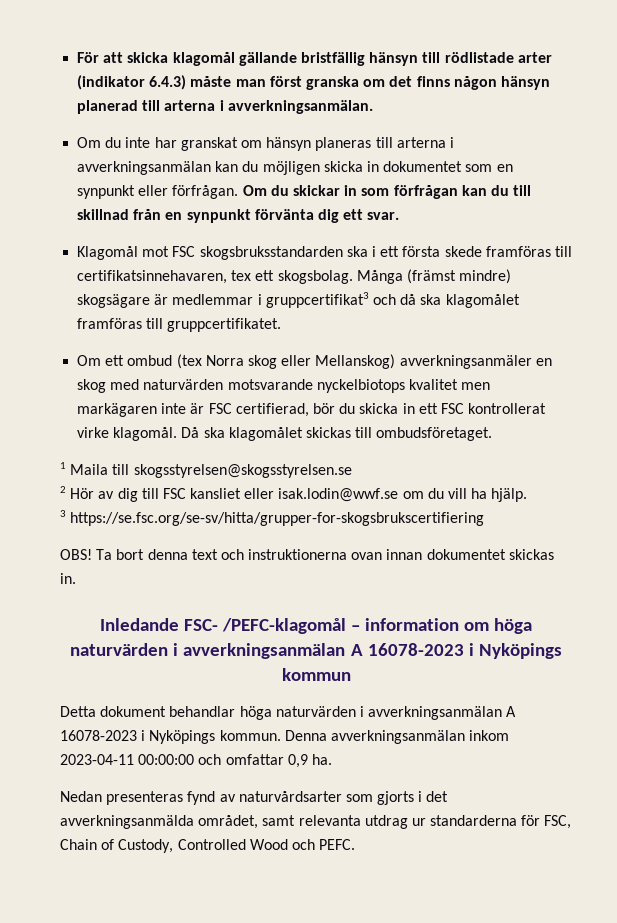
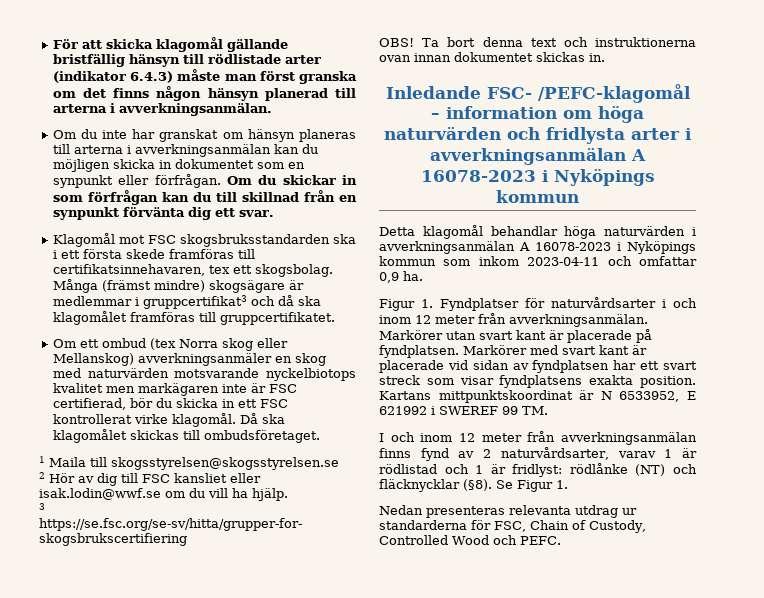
(169, 649) none -> [507,127,680,144] och fridlysta arter
[100,706,167,717] dokument -> [422,225,483,239] klagomål
[219,730,465,744] kommun. Denna avverkningsanmälan -> [379,256,471,266] kommun som
[138,754,195,765] 00:00:00 -> (600, 261) none
[60,791,449,805] [60,815,296,829] Nedan presenteras fynd av naturvårdsarter som gjorts i det avverkningsanmälda området, samt -> [379,297,697,311] [379,313,648,327] [379,329,652,343] [379,345,647,358] [379,360,697,373] [379,375,696,388] [379,390,696,403] [379,406,548,415] [379,431,697,445] [379,447,697,461] [379,463,697,477] [379,479,568,492] [379,505,505,518] Figur 1. Fyndplatser för naturvårdsarter i och inom 12 meter från avverkningsanmälan. Markörer utan svart kant är placerade på fyndplatsen. Markörer med svart kant är placerade vid sidan av fyndplatsen har ett svart streck som visar fyndplatsens exakta position. Kartans mittpunktskoordinat är N 6533952, E 621992 i SWEREF 99 TM. // I och inom 12 meter från avverkningsanmälan finns fynd av 2 naturvårdsarter, varav 1 är rödlistad och 1 är fridlyst: rödlånke (NT) och fläcknycklar (§8). Se Figur 1. // Nedan presenteras

